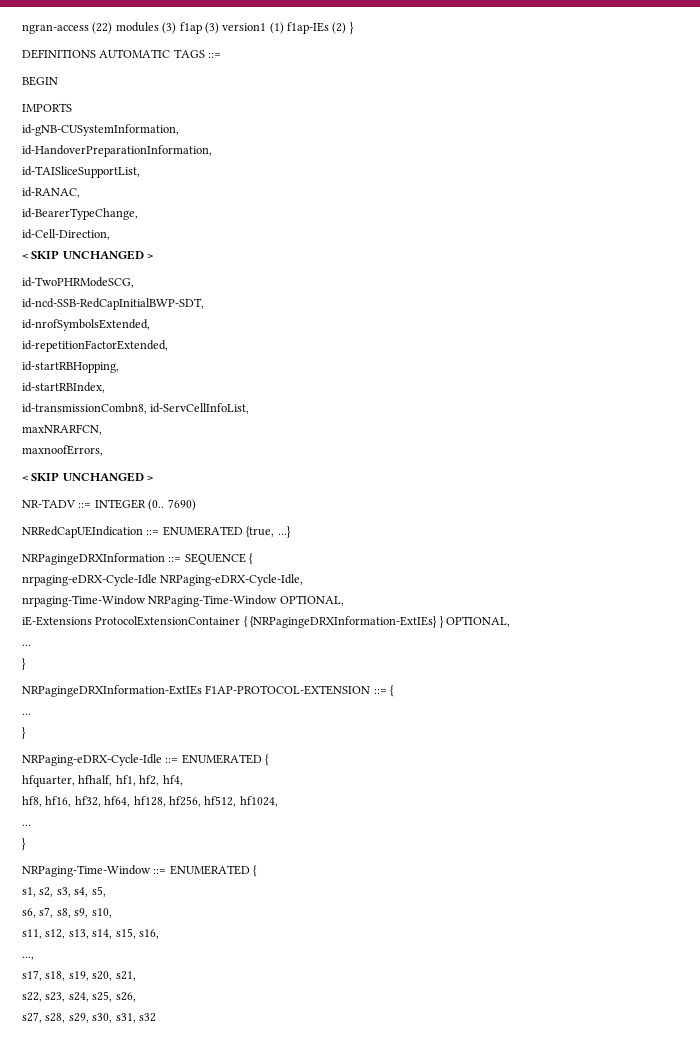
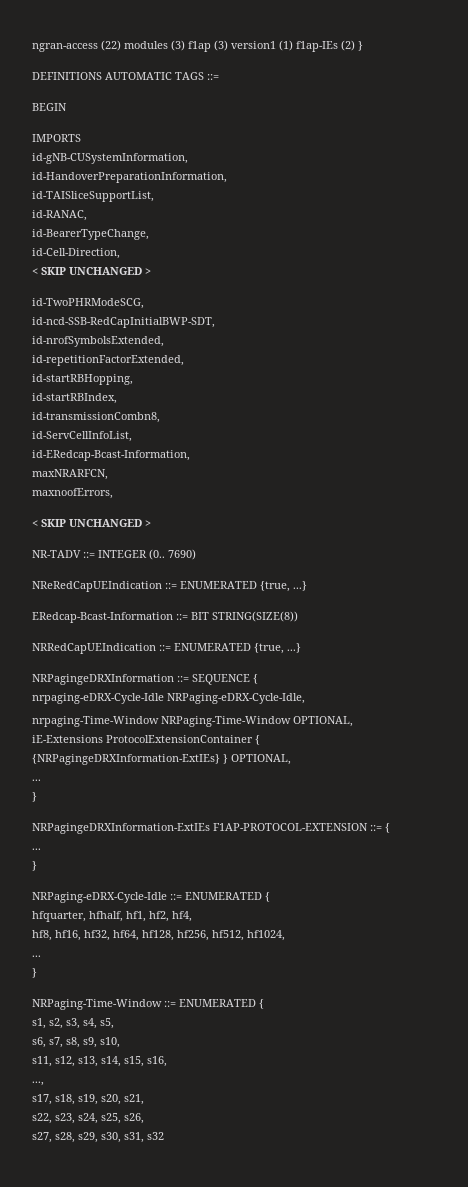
(147, 408) none -> (160, 417) //
(250, 408) none -> [32,450,190,461] // id-ERedcap-Bcast-Information,
(196, 505) none -> [32,581,307,592] [32,611,298,623] // NReRedCapUEIndication ::= ENUMERATED {true, ...} // ERedcap-Bcast-Information ::= BIT STRING(SIZE(8))

